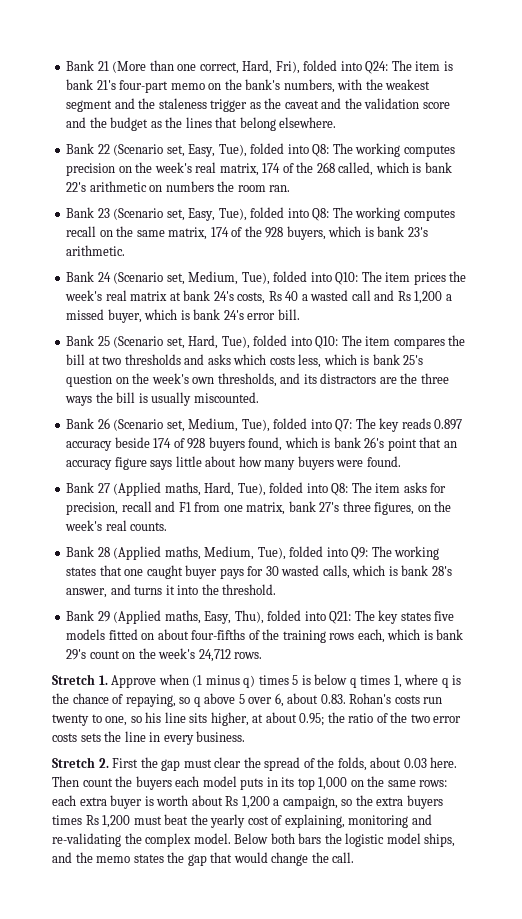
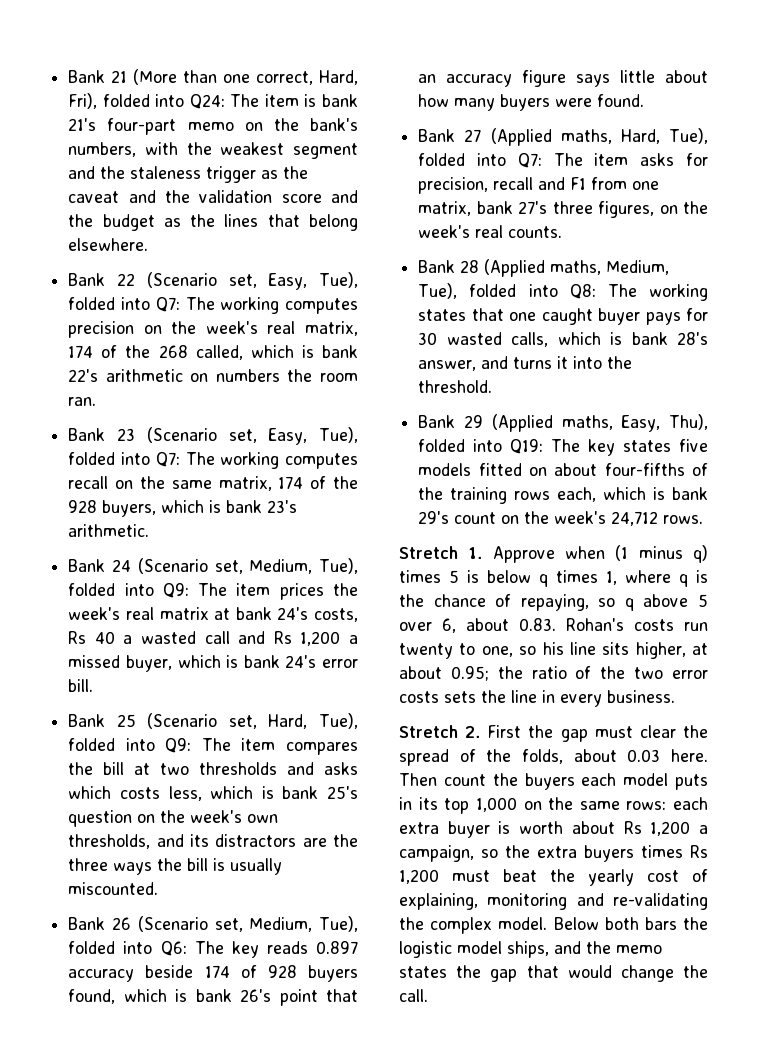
[312,144,330,157] Q8: -> [155,297,180,312] Q7:
[312,208,330,221] Q8: -> [155,452,180,467] Q7:
[335,272,359,285] Q10: -> [162,583,189,598] Q9:
[315,336,339,349] Q10: -> [165,738,192,753] Q9:
[335,419,353,432] Q7: -> [160,941,187,956] Q6:
[331,483,349,496] Q8: -> [517,153,542,168] Q7:
[351,547,369,560] Q9: -> [569,284,596,299] Q8:
[329,611,352,624] Q21: -> [510,439,544,454] Q19:

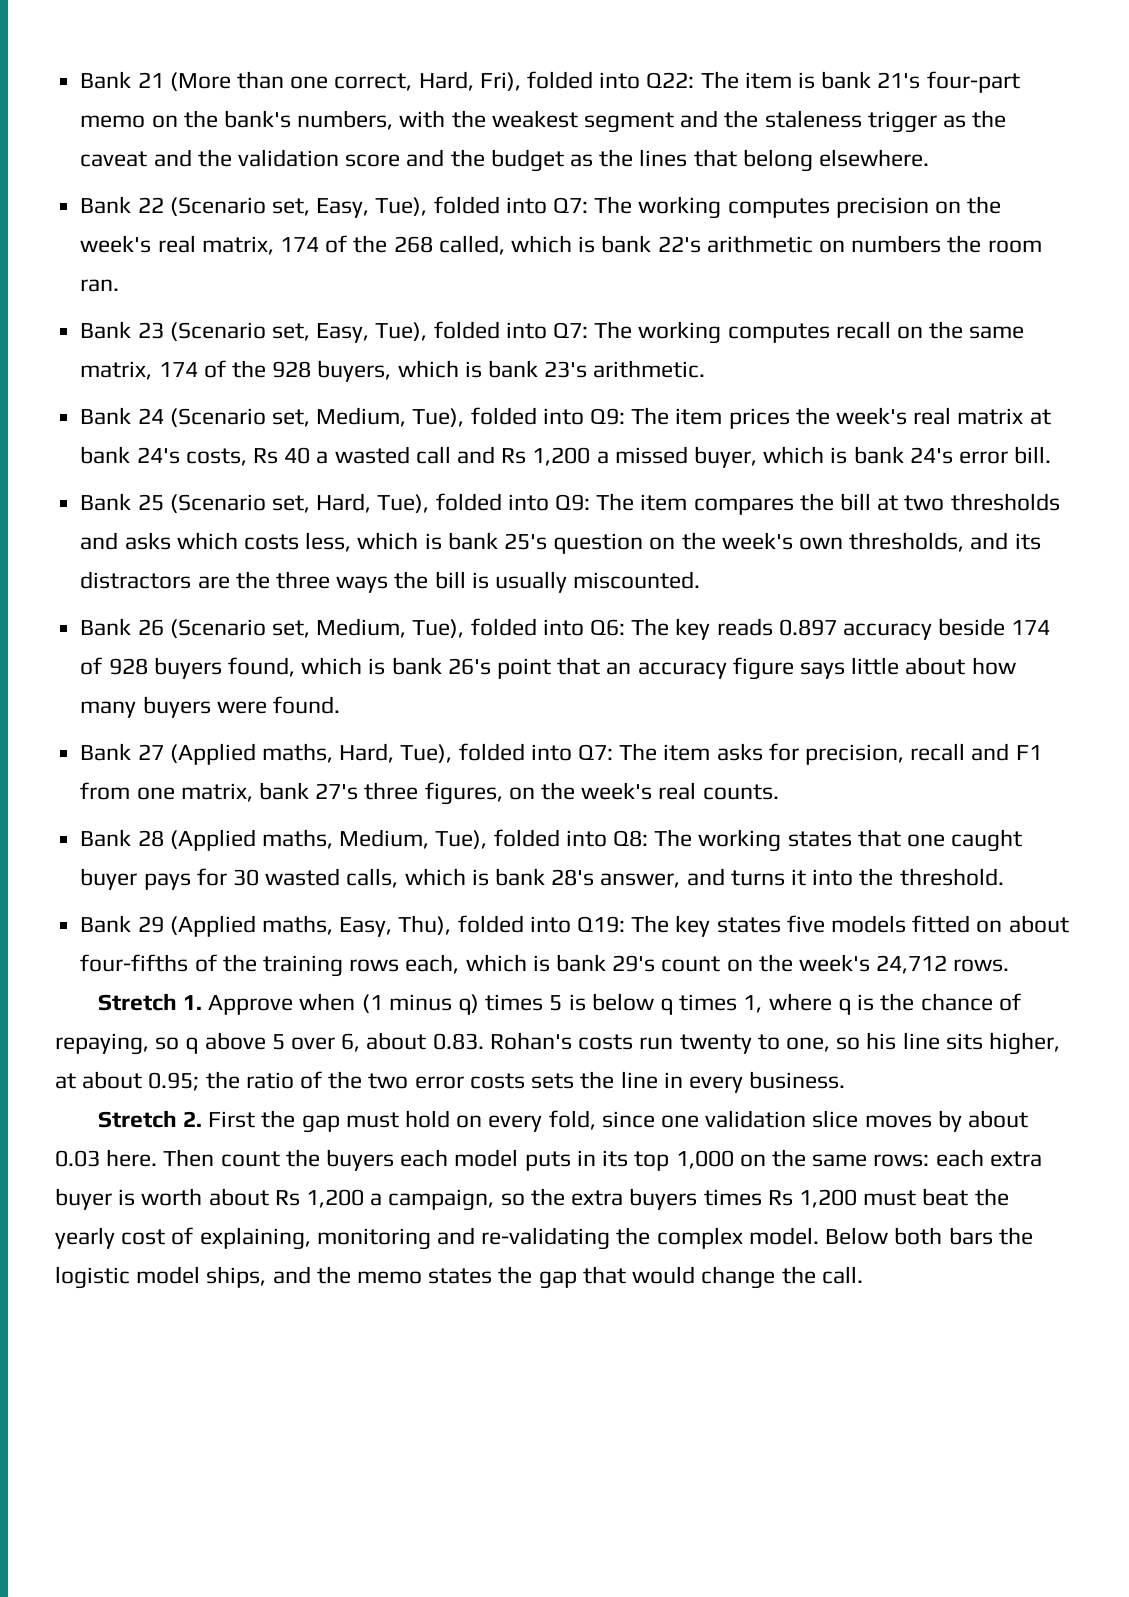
[189,94,225,109] Q24: -> [646,72,695,88] Q22:
[639,725,708,738] [399,749,563,766] clear the spread of the folds, -> [405,1110,962,1132] hold on every fold, since one validation slice moves by

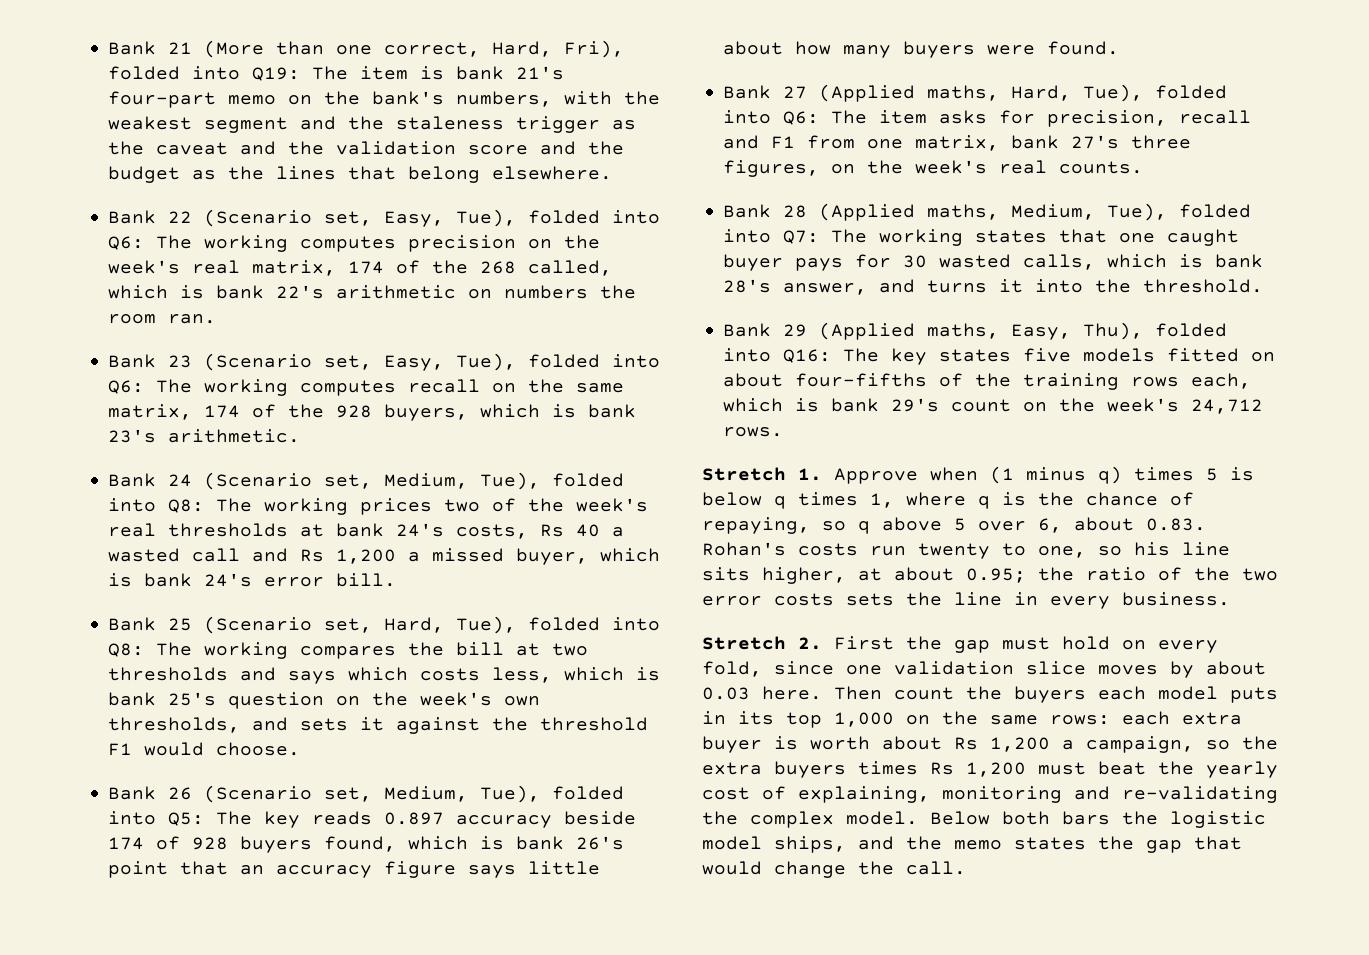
[646,72,695,88] Q22: -> [252,67,301,81] Q19:
[552,197,588,213] Q7: -> [108,236,145,250] Q6:
[552,322,588,338] Q7: -> [108,380,145,394] Q6:
[589,407,1024,429] Q9: The item prices the week's real matrix -> [168,498,649,515] [108,523,289,537] Q8: The working prices two of the week's real thresholds
[554,493,688,511] Q9: The item -> [108,642,289,659] Q8: The working
[124,532,171,550] asks -> [288,671,337,684] says
[1014,533,1041,550] [80,571,701,593] its distractors are the three ways the bill is usually miscounted. -> [300,717,649,734] [108,742,301,756] sets it against the threshold F1 would choose.
[589,619,625,636] Q6: -> [168,812,205,826] Q5:
[577,744,613,760] Q7: -> [783,111,820,125] Q6:
[612,830,648,847] Q8: -> [783,230,820,244] Q7:
[576,916,625,933] Q19: -> [783,349,832,363] Q16:

